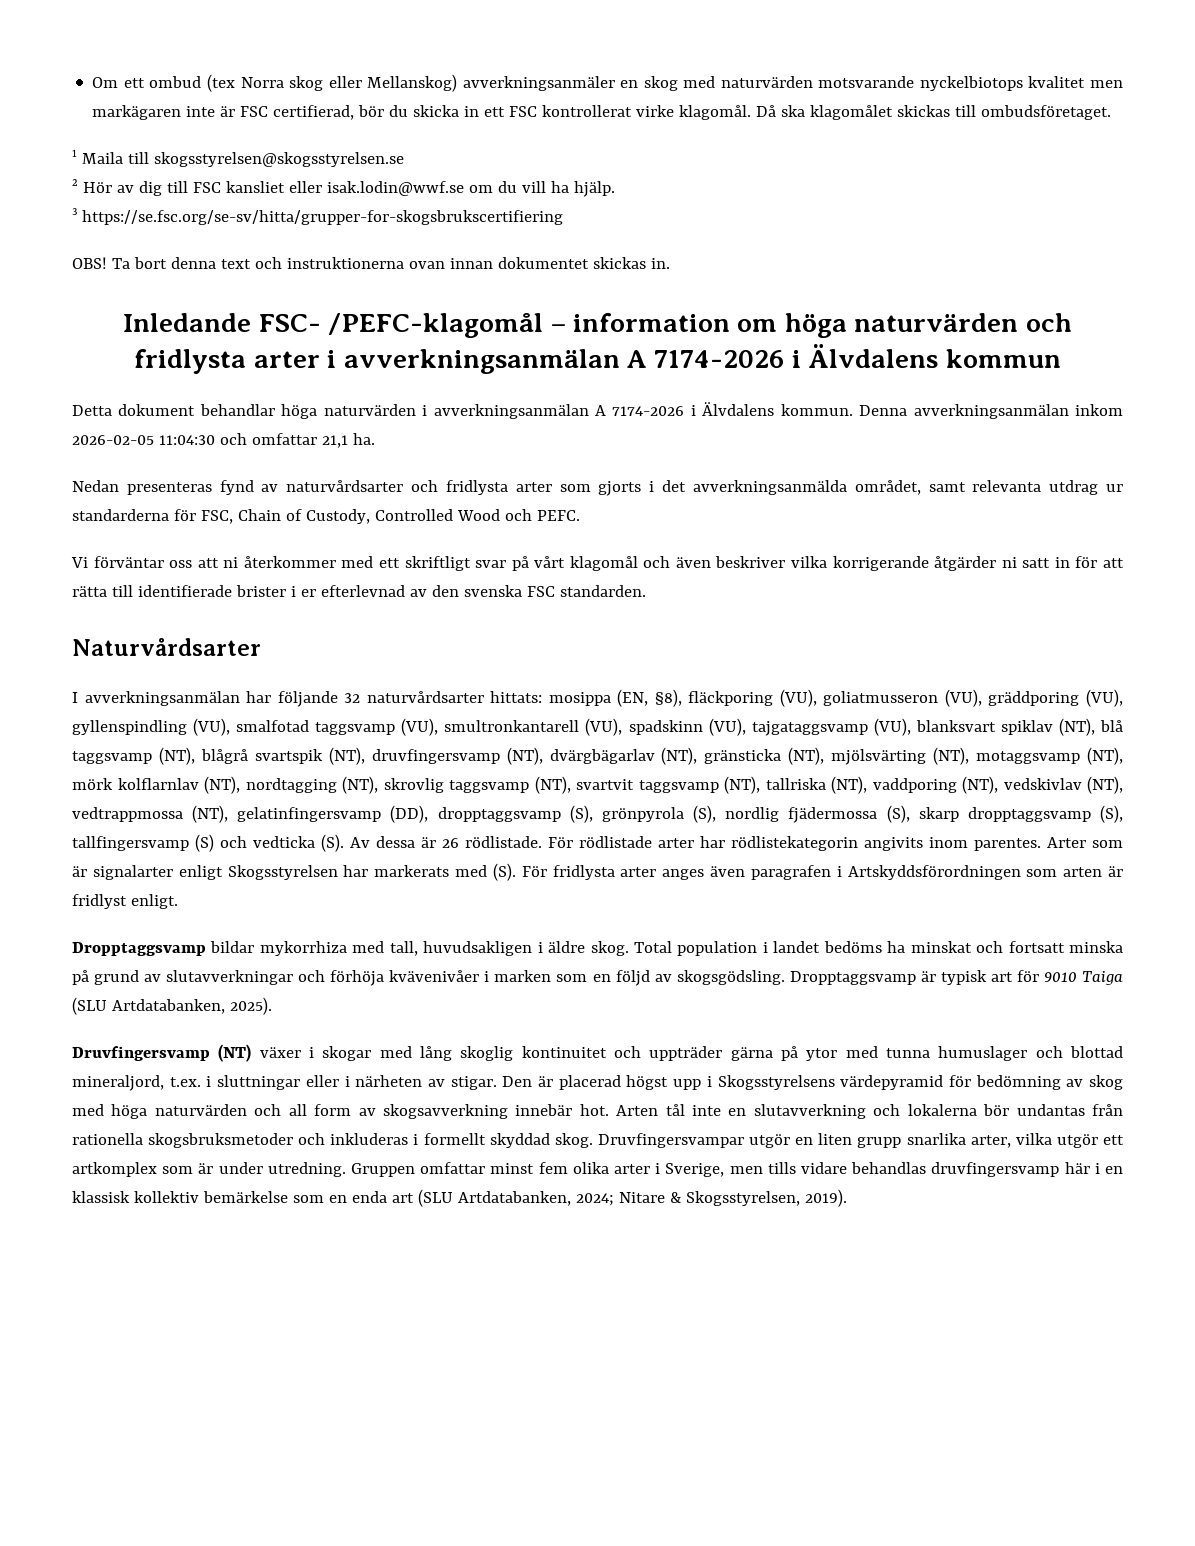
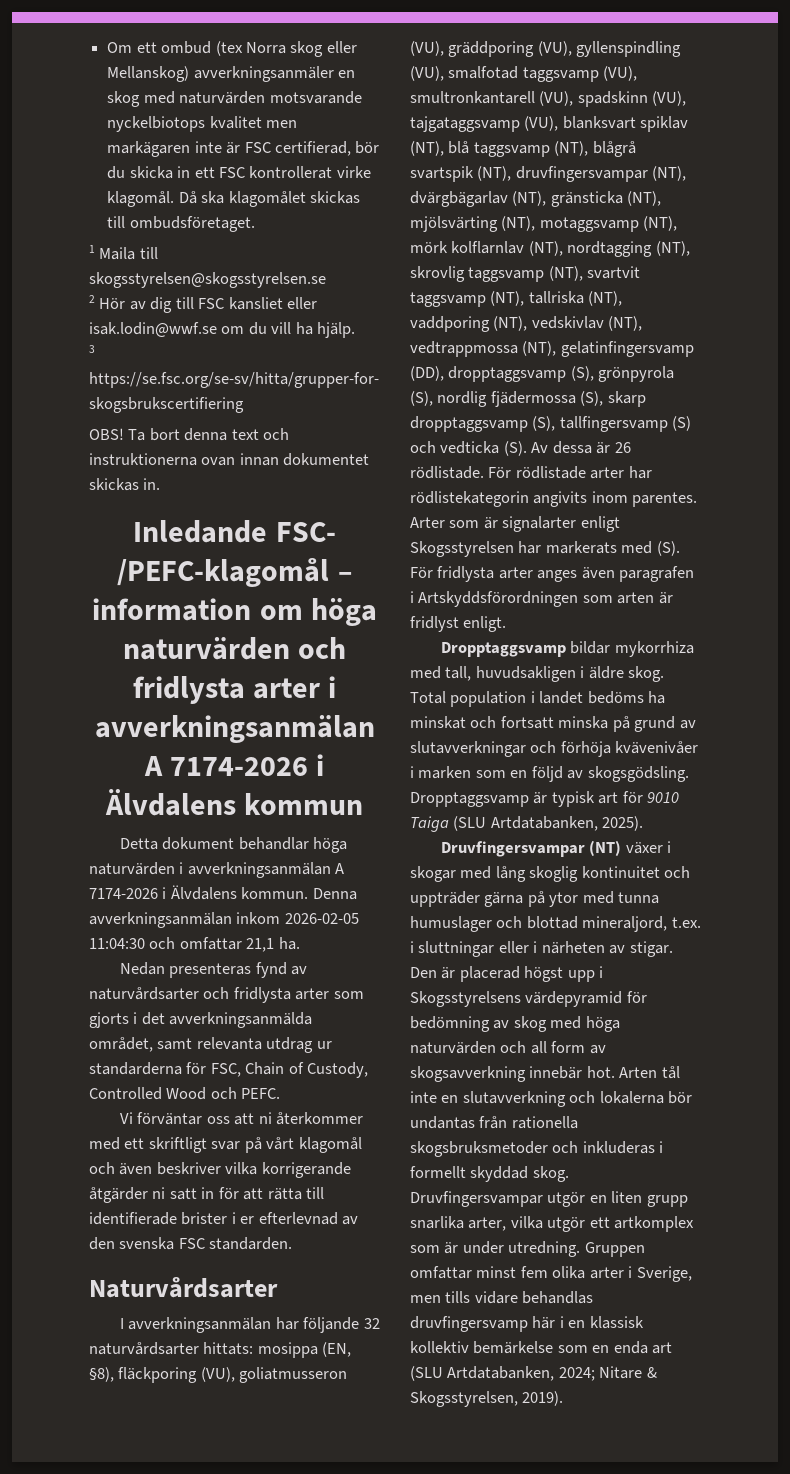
[371,749,500,764] druvfingersvamp -> [515,166,648,182] druvfingersvampar
[72,1046,210,1061] Druvfingersvamp -> [440,841,585,857] Druvfingersvampar

